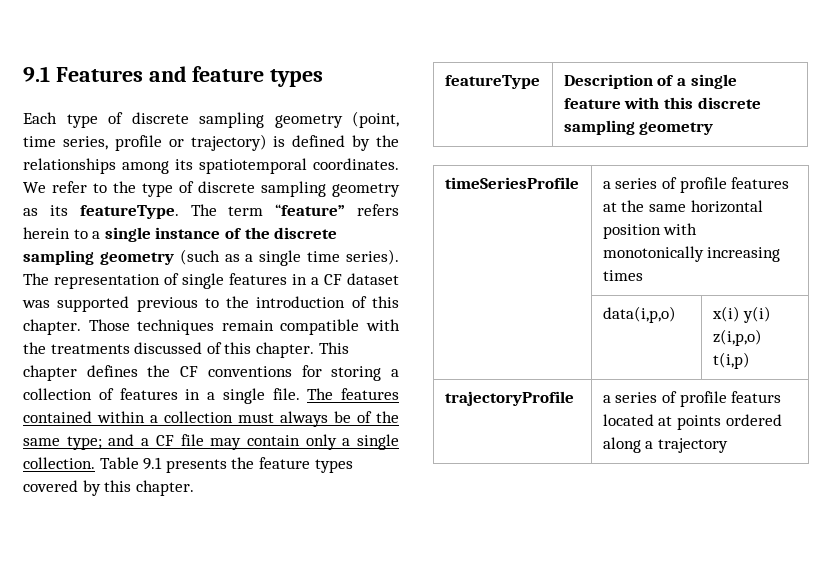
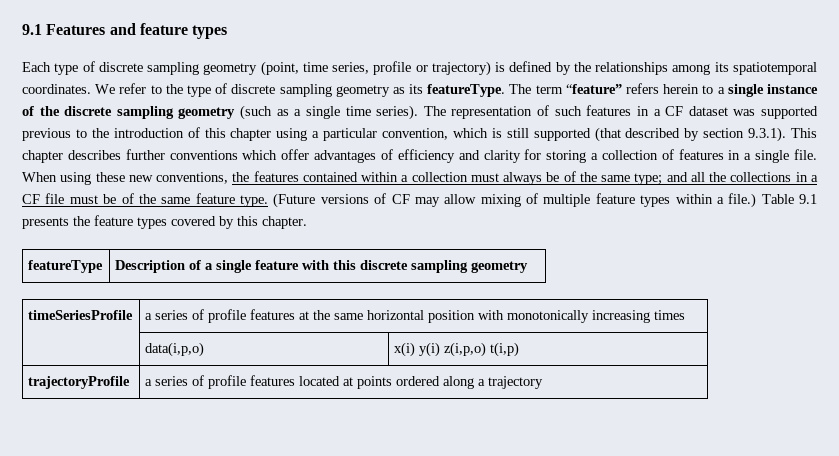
[182,273,224,289] single -> [554,106,582,116] such
[23,319,400,335] [23,342,349,358] [23,365,292,381] chapter. Those techniques remain compatible with the treatments discussed of this chapter. This chapter defines the CF conventions -> [230,127,817,142] [22,149,521,163] chapter using a particular convention, which is still supported (that described by section 9.3.1). This chapter describes further conventions which offer advantages of efficiency and clarity
[307,388,334,400] The -> [22,172,250,185] When using these new conventions, the
[141,434,399,450] [23,457,95,469] a CF file may contain only a single collection. -> [690,172,818,182] [22,193,757,208] all the collections in a CF file must be of the same feature type. (Future versions of CF may allow mixing of multiple feature types within a file.)
[731,391,782,403] featurs -> [250,375,296,386] features

